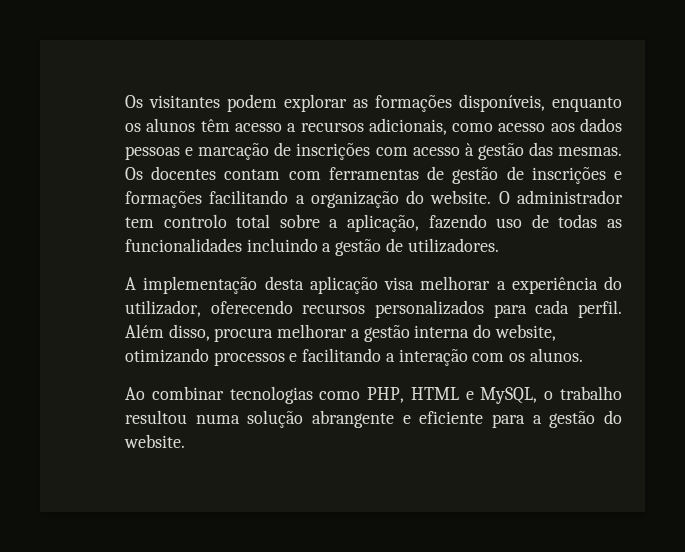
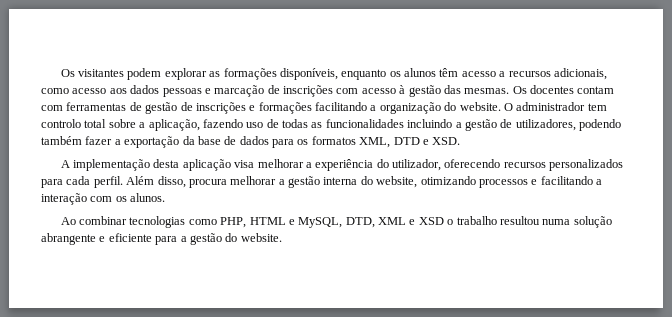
[407,238,499,253] utilizadores. -> [515,119,621,131] [41,136,461,148] utilizadores, podendo também fazer a exportação da base de dados para os formatos XML, DTD e XSD.
(538, 395) none -> [345,217,444,228] DTD, XML e XSD

